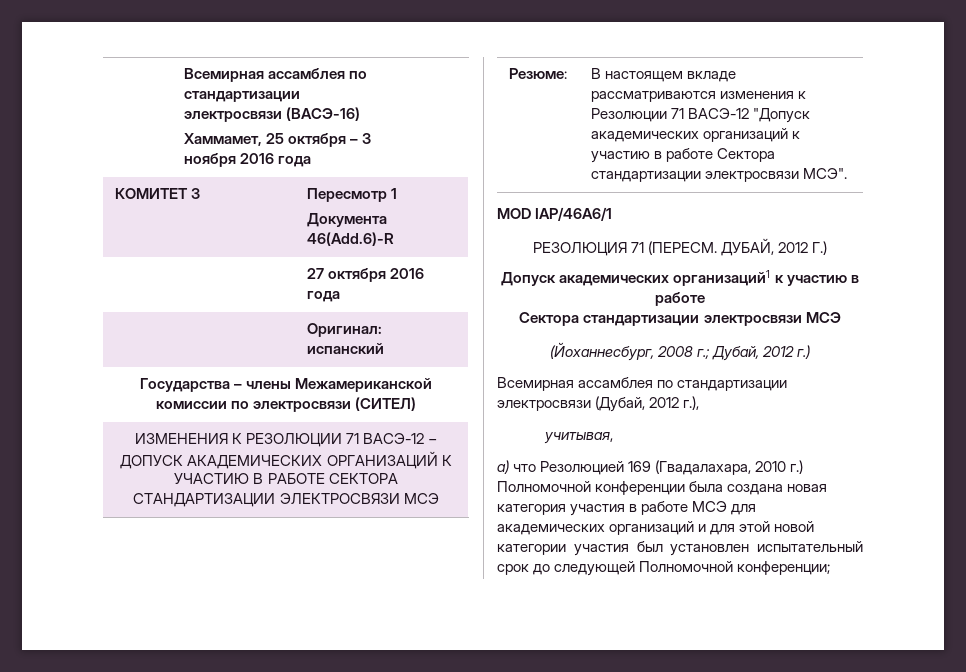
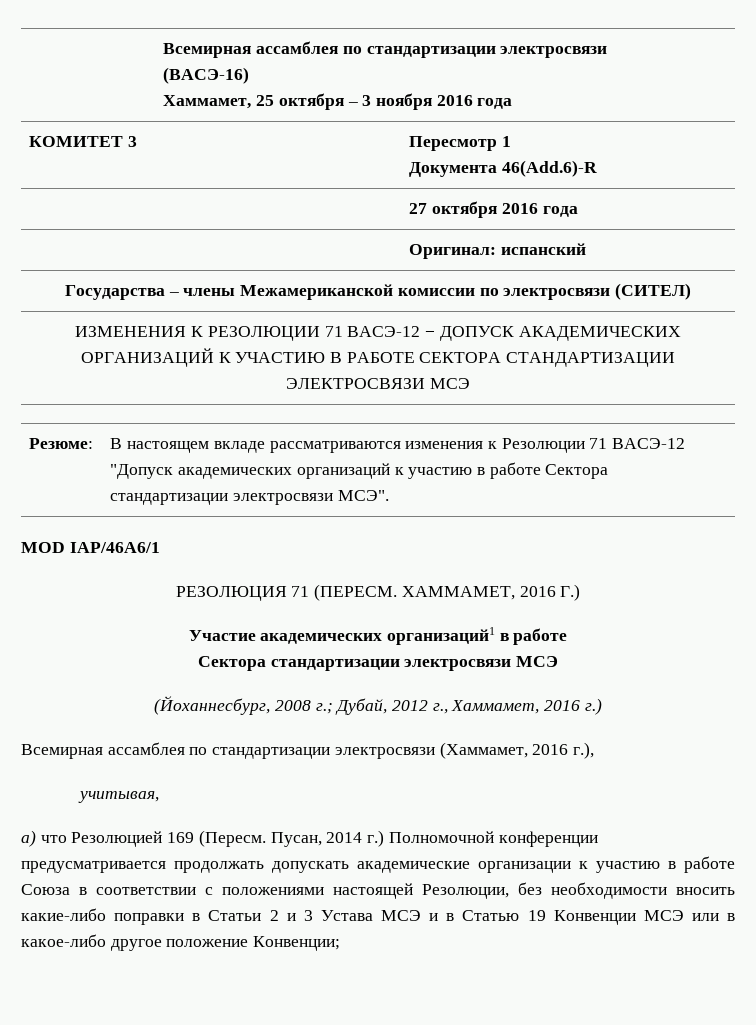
[721,238,809,256] ДУБАЙ, 2012 -> [401,586,556,600] ХАММАМЕТ, 2016
[501,272,557,286] Допуск -> [188,630,256,641] Участие
[774,275,847,286] к участию -> (495, 636) none
(795, 351) none -> [432,700,581,714] г., Хаммамет, 2016
[595,396,680,412] (Дубай, 2012 -> [439,742,569,759] (Хаммамет, 2016
[655,460,804,475] [497,481,828,495] [497,501,757,516] [497,521,815,535] [497,541,863,556] [497,561,831,576] (Гвадалахара, 2010 г.) Полномочной конференции была создана новая категория участия в работе МСЭ для академических организаций и для этой новой категории участия был установлен испытательный срок до следующей Полномочной конференции; -> [198,830,598,847] [21,856,735,873] [21,882,735,899] [21,908,735,925] [21,934,341,951] (Пересм. Пусан, 2014 г.) Полномочной конференции предусматривается продолжать допускать академические организации к участию в работе Союза в соответствии с положениями настоящей Резолюции, без необходимости вносить какие-либо поправки в Статьи 2 и 3 Устава МСЭ и в Статью 19 Конвенции МСЭ или в какое-либо другое положение Конвенции;

